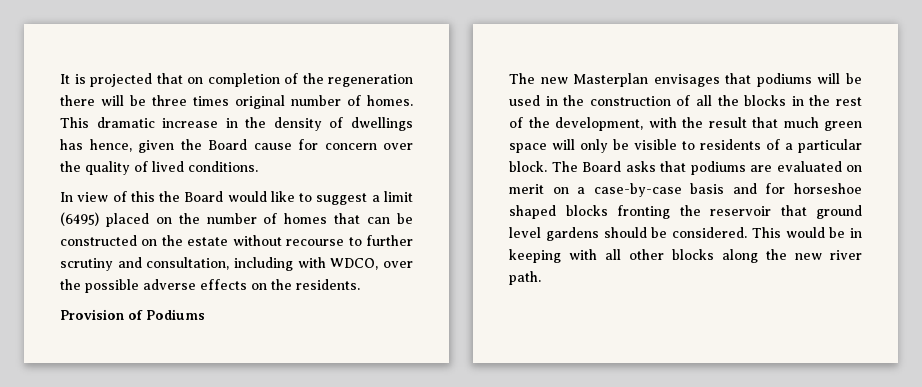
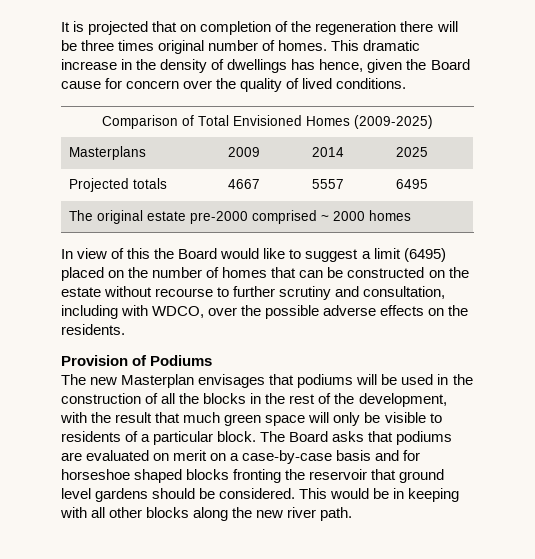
(258, 166) none -> [102,115,433,129] [68,146,146,160] [227,147,260,157] [311,147,344,157] [395,147,428,157] [68,178,167,192] [227,179,260,189] [311,179,344,189] [395,179,428,189] [68,210,411,224] // Comparison of Total Envisioned Homes (2009-2025) // Masterplans | 2009 | 2014 | 2025 // Projected totals | 4667 | 5557 | 6495 // The original estate pre-2000 comprised ~ 2000 homes

